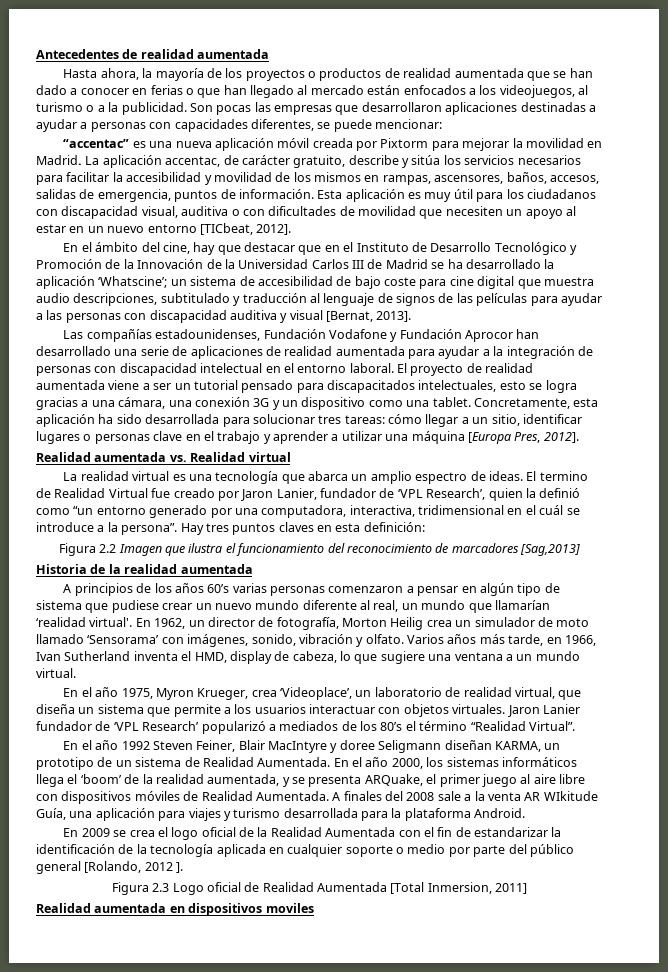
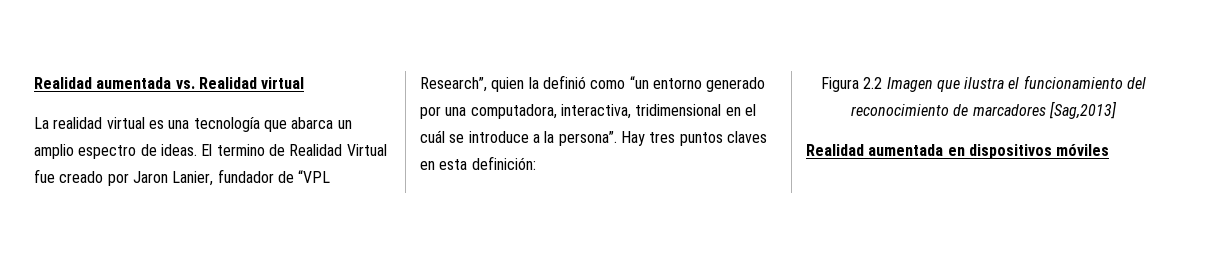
[36,49,270,59] [63,68,593,81] [36,85,588,98] [36,102,596,115] [36,119,442,132] [63,138,603,151] [36,155,581,168] [36,172,599,185] [36,189,596,202] [36,206,576,219] [36,223,292,235] [63,242,578,255] [36,259,555,269] [36,276,594,289] [36,293,602,306] [36,310,412,323] [63,329,540,342] [36,346,593,359] [36,363,534,376] [36,380,577,393] [36,397,599,410] [36,414,582,427] [36,431,579,444] Antecedentes de realidad aumentada // Hasta ahora, la mayoría de los proyectos o productos de realidad aumentada que se han dado a conocer en ferias o que han llegado al mercado están enfocados a los videojuegos, al turismo o a la publicidad. Son pocas las empresas que desarrollaron aplicaciones destinadas a ayudar a personas con capacidades diferentes, se puede mencionar: // “accentac” es una nueva aplicación móvil creada por Pixtorm para mejorar la movilidad en Madrid. La aplicación accentac, de carácter gratuito, describe y sitúa los servicios necesarios para facilitar la accesibilidad y movilidad de los mismos en rampas, ascensores, baños, accesos, salidas de emergencia, puntos de información. Esta aplicación es muy útil para los ciudadanos con discapacidad visual, auditiva o con dificultades de movilidad que necesiten un apoyo al estar en un nuevo entorno [TICbeat, 2012]. // En el ámbito del cine, hay que destacar que en el Instituto de Desarrollo Tecnológico y Promoción de la Innovación de la Universidad Carlos III de Madrid se ha desarrollado la aplicación ‘Whatscine’; un sistema de accesibilidad de bajo coste para cine digital que muestra audio descripciones, subtitulado y traducción al lenguaje de signos de las películas para ayudar a las personas con discapacidad auditiva y visual [Bernat, 2013]. // Las compañías estadounidenses, Fundación Vodafone y Fundación Aprocor han desarrollado una serie de aplicaciones de realidad aumentada para ayudar a la integración de personas con discapacidad intelectual en el entorno laboral. El proyecto de realidad aumentada viene a ser un tutorial pensado para discapacitados intelectuales, esto se logra gracias a una cámara, una conexión 3G y un dispositivo como una tablet. Concretamente, esta aplicación ha sido desarrollada para solucionar tres tareas: cómo llegar a un sitio, identificar lugares o personas clave en el trabajo y aprender a utilizar una máquina [Europa Pres, 2012]. // -> (34, 83) none
[397,488,486,500] ‘VPL Research’, -> [298,170,331,183] [420,77,487,92] “VPL Research”,
[36,564,253,574] [63,583,560,596] [36,600,550,613] [36,617,590,630] [36,634,596,647] [36,651,580,664] [36,668,76,678] [63,687,582,700] [36,704,580,717] [36,721,575,734] [63,740,561,753] [36,757,577,770] [36,774,585,787] [36,791,598,804] [36,808,526,821] [63,827,562,840] [36,844,574,857] [36,861,184,874] [111,882,528,895] // Historia de la realidad aumentada // A principios de los años 60’s varias personas comenzaron a pensar en algún tipo de sistema que pudiese crear un nuevo mundo diferente al real, un mundo que llamarían ‘realidad virtual'. En 1962, un director de fotografía, Morton Heilig crea un simulador de moto llamado ‘Sensorama’ con imágenes, sonido, vibración y olfato. Varios años más tarde, en 1966, Ivan Sutherland inventa el HMD, display de cabeza, lo que sugiere una ventana a un mundo virtual. // En el año 1975, Myron Krueger, crea ‘Videoplace’, un laboratorio de realidad virtual, que diseña un sistema que permite a los usuarios interactuar con objetos virtuales. Jaron Lanier fundador de ‘VPL Research’ popularizó a mediados de los 80’s el término “Realidad Virtual”. // En el año 1992 Steven Feiner, Blair MacIntyre y doree Seligmann diseñan KARMA, un prototipo de un sistema de Realidad Aumentada. En el año 2000, los sistemas informáticos llega el ‘boom’ de la realidad aumentada, y se presenta ARQuake, el primer juego al aire libre con dispositivos móviles de Realidad Aumentada. A finales del 2008 sale a la venta AR WIkitude Guía, una aplicación para viajes y turismo desarrollada para la plataforma Android. // En 2009 se crea el logo oficial de la Realidad Aumentada con el fin de estandarizar la identificación de la tecnología aplicada en cualquier soporte o medio por parte del público general [Rolando, 2012 ]. // Figura 2.3 Logo oficial de Realidad Aumentada [Total Inmersion, 2011] -> (1117, 110) none
[265,903,314,913] moviles -> [1056,144,1110,156] móviles

